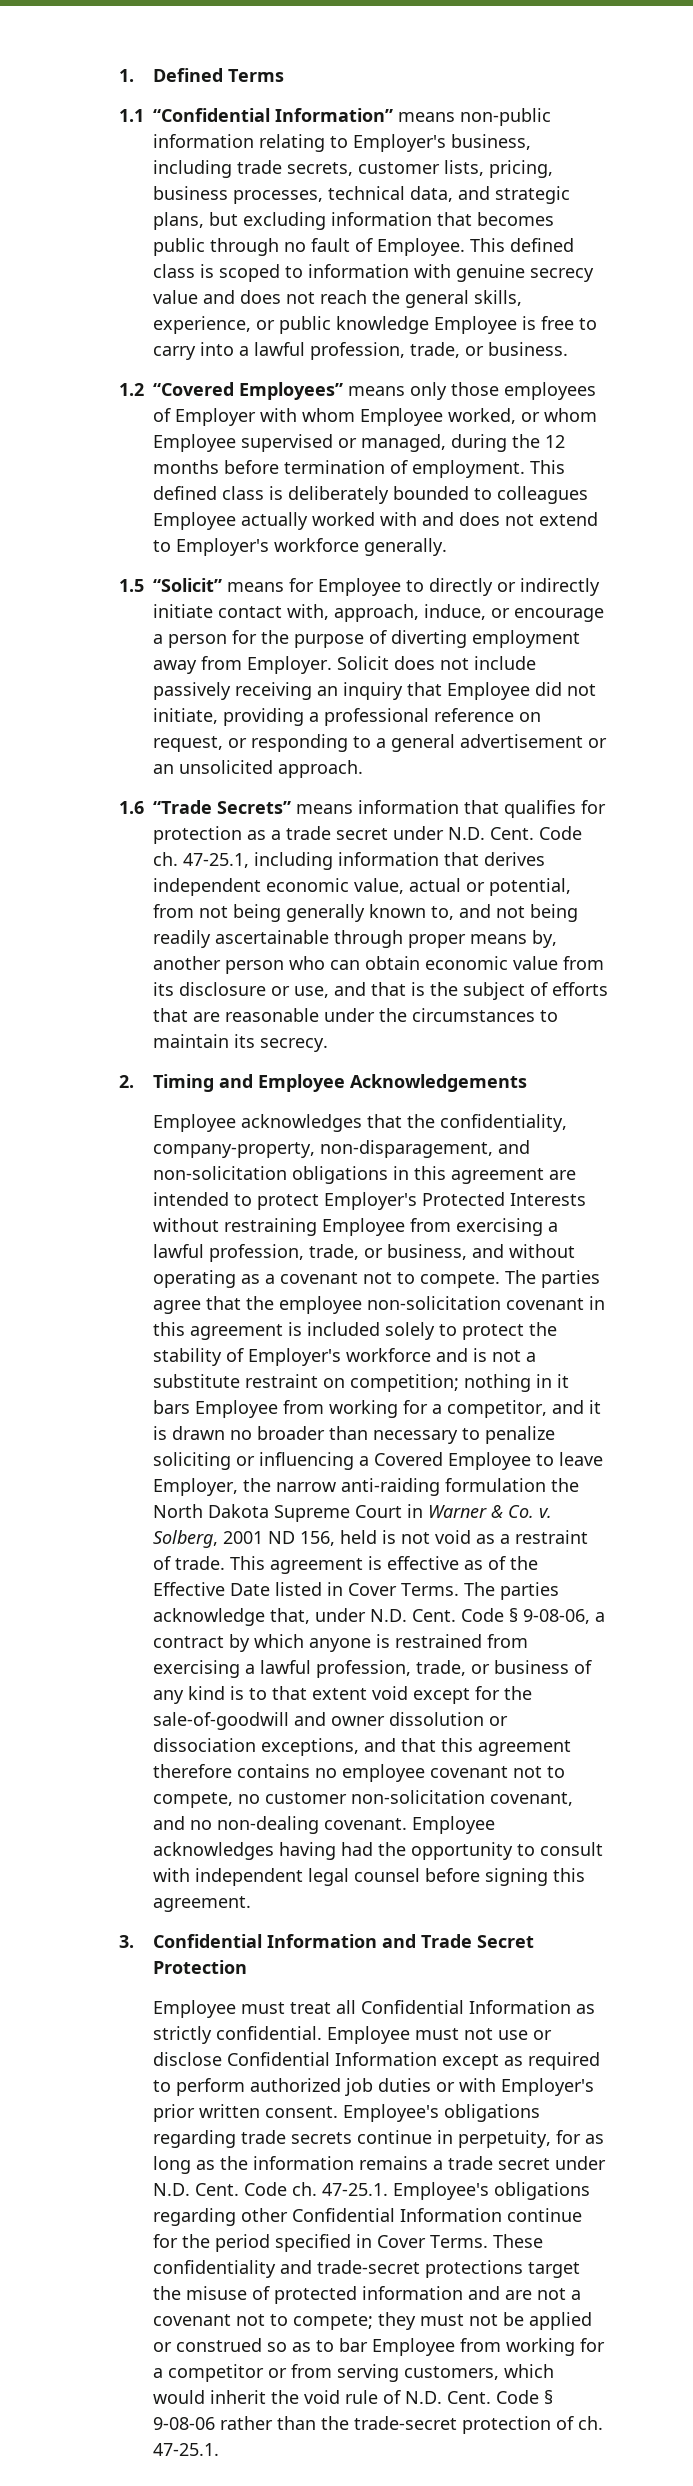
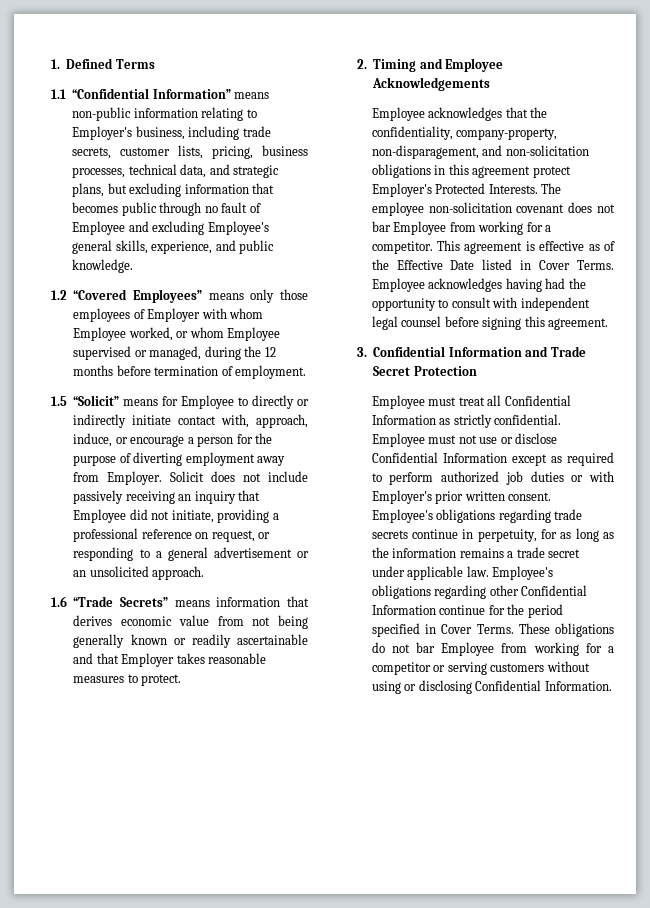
[376,238,574,256] [152,264,594,282] [152,290,522,308] [152,316,597,334] [152,342,568,360] Employee. This defined class is scoped to information with genuine secrecy value and does not reach the general skills, experience, or public knowledge Employee is free to carry into a lawful profession, trade, or business. -> [72,221,269,235] [72,240,275,254] [72,259,134,273] Employee and excluding Employee's general skills, experience, and public knowledge.
[529,460,565,474] [152,486,588,504] [152,512,598,530] [152,538,447,556] This defined class is deliberately bounded to colleagues Employee actually worked with and does not extend to Employer's workforce generally. -> (307, 372) none
[503,800,606,818] [152,826,582,844] [152,852,545,870] [152,878,571,896] qualifies for protection as a trade secret under N.D. Cent. Code ch. 47-25.1, including information that derives independent economic value, actual or potential, -> [73,615,209,626] derives economic value
[430,904,578,922] [152,930,557,948] [152,956,604,974] [152,982,608,1000] [152,1008,558,1022] [152,1034,328,1052] to, and not being readily ascertainable through proper means by, another person who can obtain economic value from its disclosure or use, and that is the subject of efforts that are reasonable under the circumstances to maintain its secrecy. -> [173,634,308,648] [73,653,267,667] [73,674,182,686] or readily ascertainable and that Employer takes reasonable measures to protect.
[548,1170,576,1180] [152,1192,586,1210] [152,1218,558,1236] [152,1244,575,1262] [152,1270,600,1288] [152,1296,605,1314] [152,1322,557,1340] [152,1348,536,1366] [152,1374,569,1392] [152,1400,601,1418] [152,1426,555,1444] [152,1452,603,1470] [152,1478,579,1496] [152,1504,552,1522] [152,1530,588,1548] [152,1556,225,1570] are intended to protect Employer's Protected Interests without restraining Employee from exercising a lawful profession, trade, or business, and without operating as a covenant not to compete. The parties agree that the employee non-solicitation covenant in this agreement is included solely to protect the stability of Employer's workforce and is not a substitute restraint on competition; nothing in it bars Employee from working for a competitor, and it is drawn no broader than necessary to penalize soliciting or influencing a Covered Employee to leave Employer, the narrow anti-raiding formulation the North Dakota Supreme Court in Warner & Co. v. Solberg, 2001 ND 156, held is not void as a restraint of trade. -> [532,166,571,178] [371,183,562,197] [371,202,615,216] [371,221,552,235] [371,241,433,254] protect Employer's Protected Interests. The employee non-solicitation covenant does not bar Employee from working for a competitor.
[463,1582,559,1600] [152,1608,605,1626] [152,1634,528,1652] [152,1660,592,1678] [152,1686,532,1704] [152,1712,508,1730] [152,1738,571,1756] [152,1764,565,1782] [152,1790,573,1808] [152,1816,407,1834] The parties acknowledge that, under N.D. Cent. Code § 9-08-06, a contract by which anyone is restrained from exercising a lawful profession, trade, or business of any kind is to that extent void except for the sale-of-goodwill and owner dissolution or dissociation exceptions, and that this agreement therefore contains no employee covenant not to compete, no customer non-solicitation covenant, and no non-dealing covenant. -> (614, 265) none
[152,2182,388,2196] N.D. Cent. Code ch. 47-25.1. -> [407,566,489,580] applicable law.
[152,2260,580,2278] [152,2286,581,2304] [152,2312,592,2330] [152,2338,334,2352] confidentiality and trade-secret protections target the misuse of protected information and are not a covenant not to compete; they must not be applied or construed so as to -> [555,623,615,637] [371,642,410,653] obligations do not
[290,2364,554,2382] [152,2390,553,2404] [152,2416,603,2434] [152,2443,219,2456] from serving customers, which would inherit the void rule of N.D. Cent. Code § 9-08-06 rather than the trade-secret protection of ch. 47-25.1. -> [447,661,590,675] [371,680,612,694] serving customers without using or disclosing Confidential Information.

